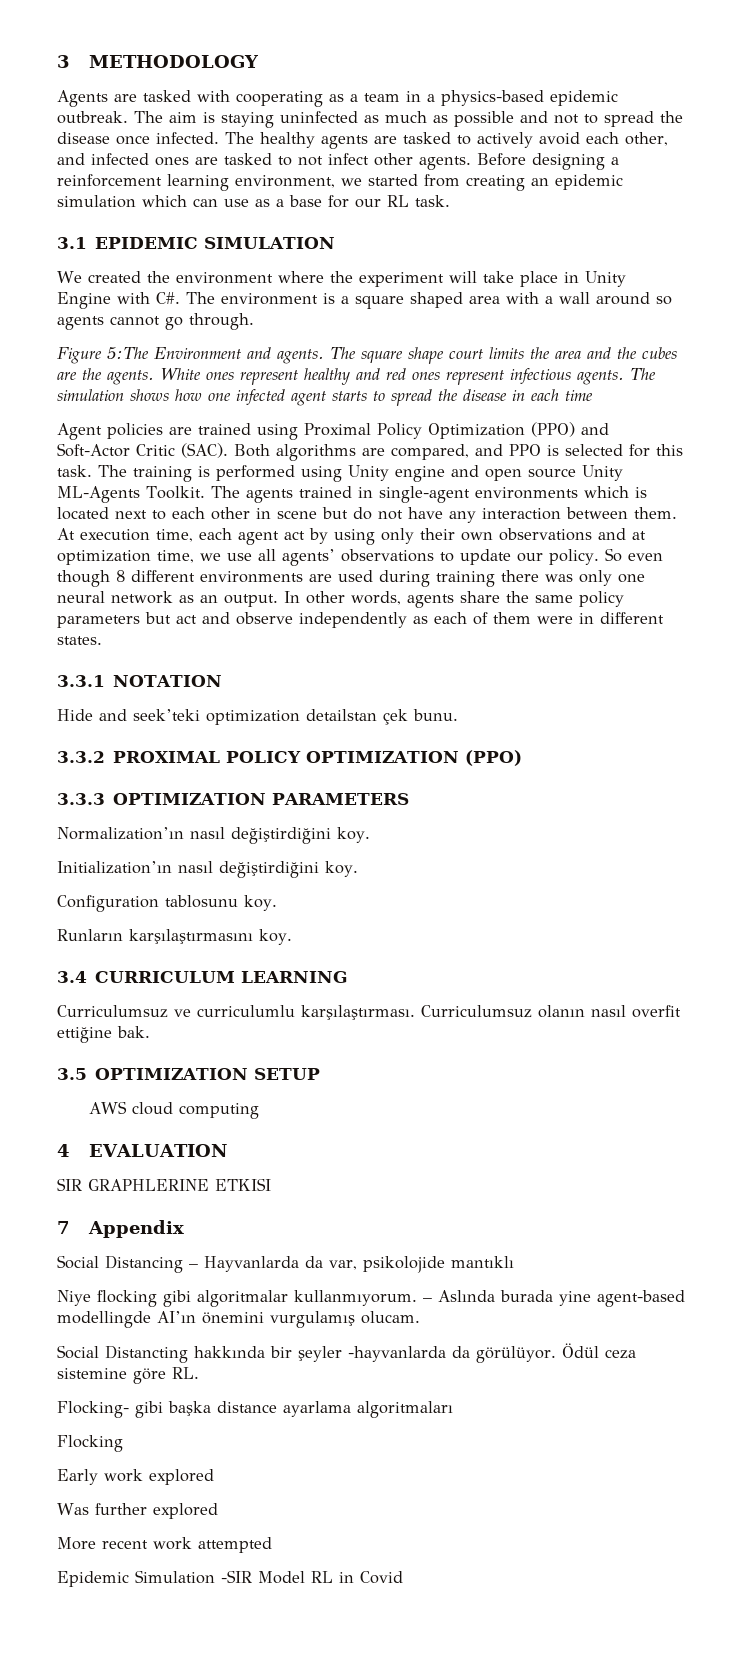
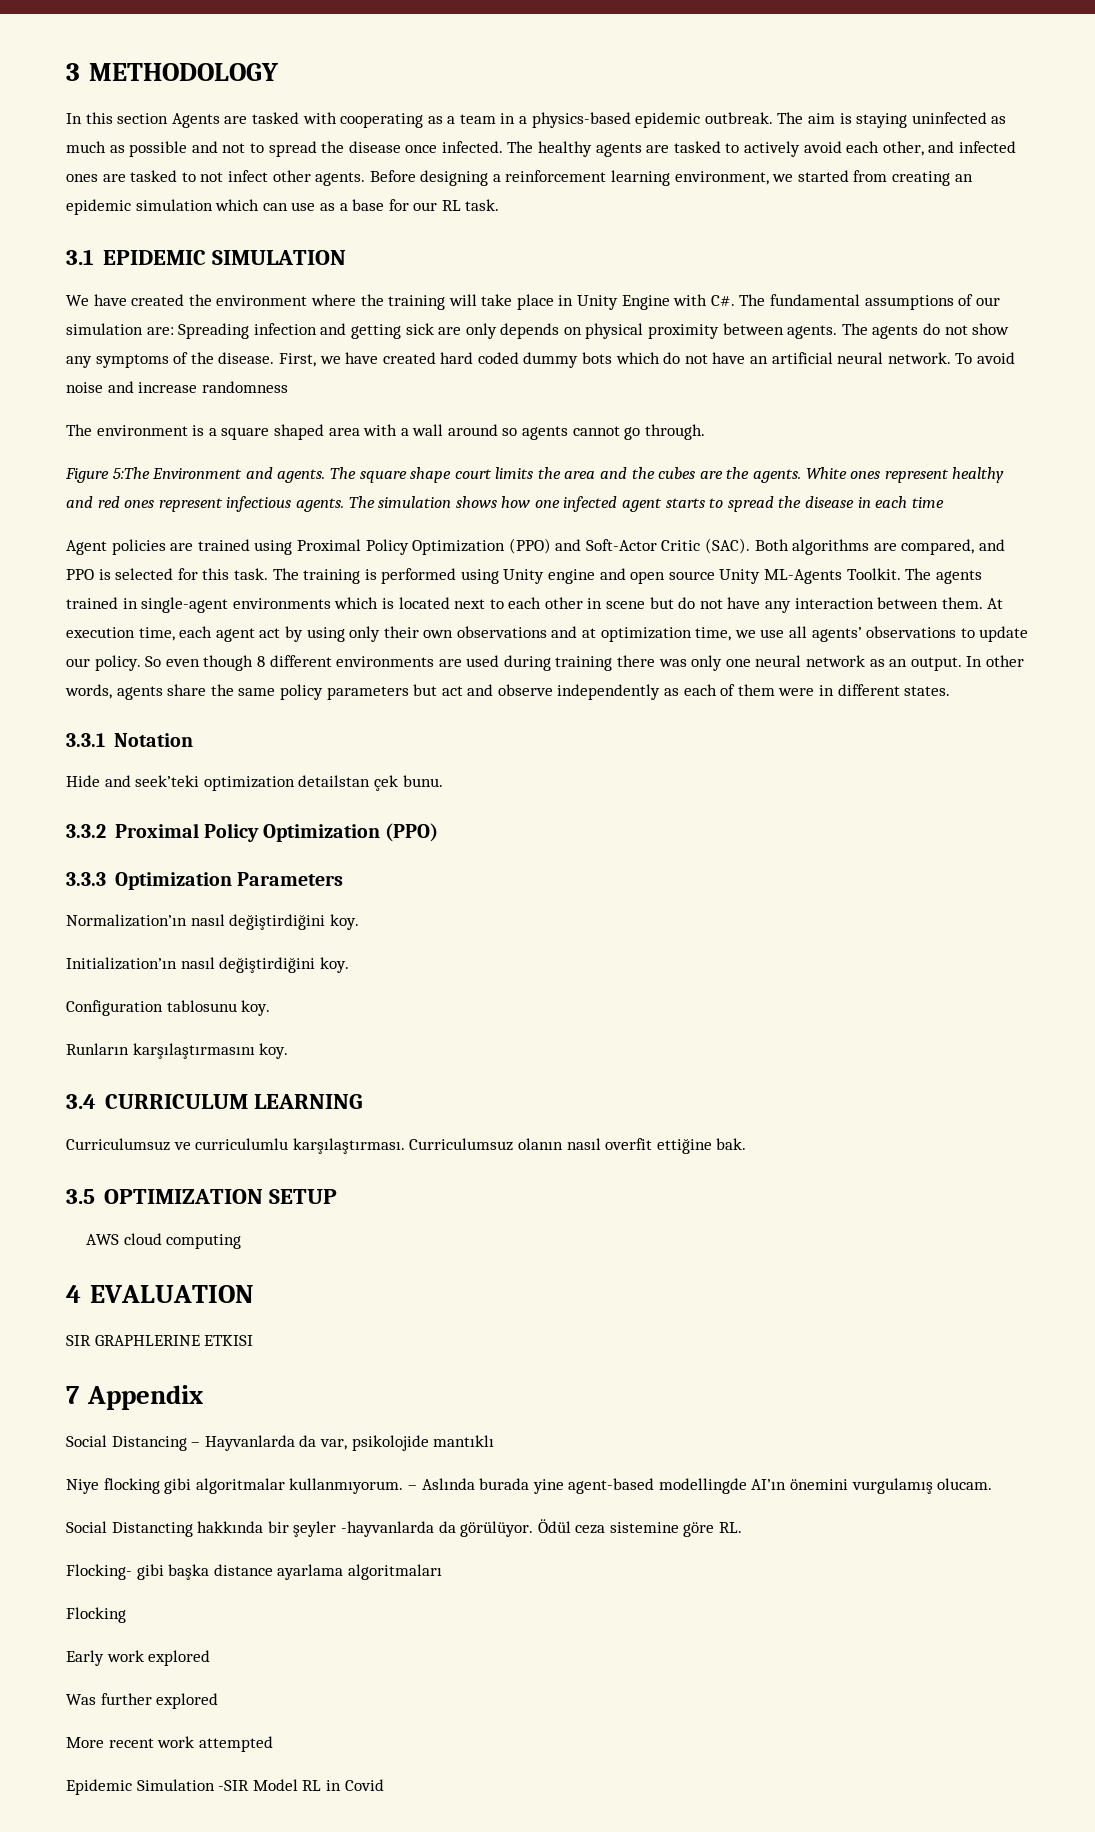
(260, 61) none -> [66,112,169,124] In this section
(82, 277) none -> [93,294,127,306] have
[358,272,444,287] experiment -> [388,295,446,310] training
(215, 298) none -> [770,294,1000,310] [66,323,1010,339] [66,352,1015,368] [66,381,288,393] [66,424,92,436] fundamental assumptions of our simulation are: Spreading infection and getting sick are only depends on physical proximity between agents. The agents do not show any symptoms of the disease. First, we have created hard coded dummy bots which do not have an artificial neural network. To avoid noise and increase randomness // The
[113,675,223,687] NOTATION -> [113,733,193,747] Notation
[113,751,460,763] PROXIMAL POLICY OPTIMIZATION -> [114,823,381,842] Proximal Policy Optimization
[113,793,410,805] OPTIMIZATION PARAMETERS -> [114,872,343,890] Optimization Parameters

